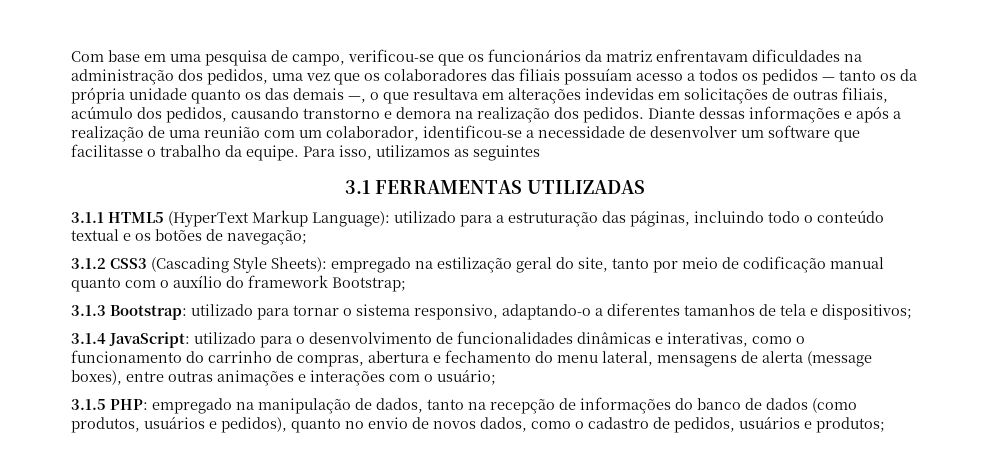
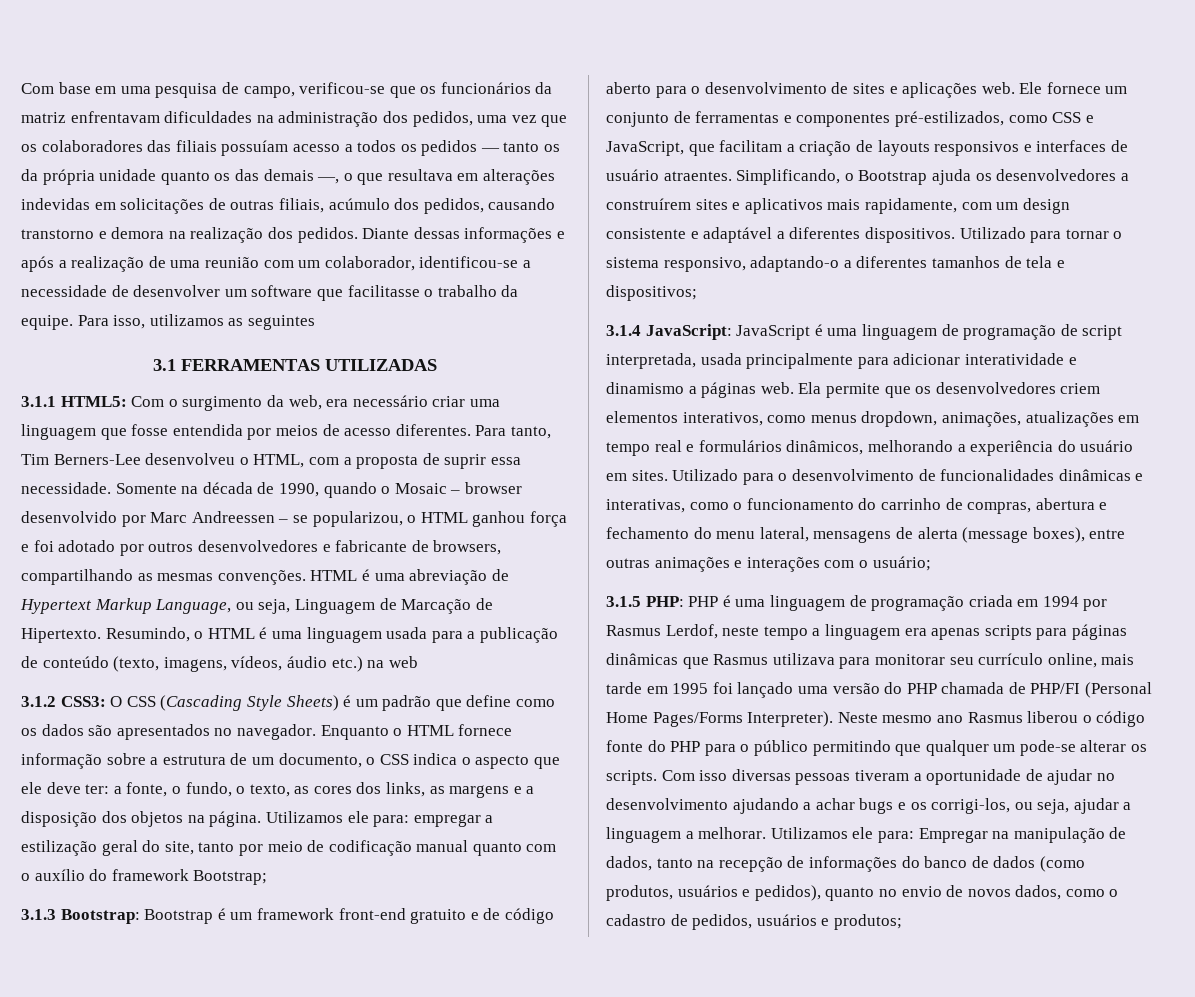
[108,210,884,227] [71,229,307,245] [71,257,433,273] HTML5 (HyperText Markup Language): utilizado para a estruturação das páginas, incluindo todo o conteúdo textual e os botões de navegação; // 3.1.2 CSS3 (Cascading Style Sheets): empregado na -> [60,395,500,411] [21,424,551,440] [21,453,521,469] [21,482,522,498] [21,511,567,527] [21,540,502,556] [21,569,509,585] [20,598,493,614] [21,627,558,643] [21,656,418,672] [21,695,556,711] [21,724,513,740] [21,753,561,769] [21,782,535,798] [21,811,494,827] HTML5: Com o surgimento da web, era necessário criar uma linguagem que fosse entendida por meios de acesso diferentes. Para tanto, Tim Berners-Lee desenvolveu o HTML, com a proposta de suprir essa necessidade. Somente na década de 1990, quando o Mosaic – browser desenvolvido por Marc Andreessen – se popularizou, o HTML ganhou força e foi adotado por outros desenvolvedores e fabricante de browsers, compartilhando as mesmas convenções. HTML é uma abreviação de Hypertext Markup Language, ou seja, Linguagem de Marcação de Hipertexto. Resumindo, o HTML é uma linguagem usada para a publicação de conteúdo (texto, imagens, vídeos, áudio etc.) na web // 3.1.2 CSS3: O CSS (Cascading Style Sheets) é um padrão que define como os dados são apresentados no navegador. Enquanto o HTML fornece informação sobre a estrutura de um documento, o CSS indica o aspecto que ele deve ter: a fonte, o fundo, o texto, as cores dos links, as margens e a disposição dos objetos na página. Utilizamos ele para: empregar a
[191,304,253,316] utilizado -> [144,908,554,924] [606,82,1128,98] [606,111,1094,127] [606,140,1128,156] [606,169,1129,185] [606,198,1070,214] [606,227,1026,243] Bootstrap é um framework front-end gratuito e de código aberto para o desenvolvimento de sites e aplicações web. Ele fornece um conjunto de ferramentas e componentes pré-estilizados, como CSS e JavaScript, que facilitam a criação de layouts responsivos e interfaces de usuário atraentes. Simplificando, o Bootstrap ajuda os desenvolvedores a construírem sites e aplicativos mais rapidamente, com um design consistente e adaptável a diferentes dispositivos. Utilizado
[194,332,256,344] utilizado -> [736,324,1123,340] [606,353,1077,369] [606,382,1101,398] [606,411,1140,427] [606,440,1134,456] [606,469,739,481] JavaScript é uma linguagem de programação de script interpretada, usada principalmente para adicionar interatividade e dinamismo a páginas web. Ela permite que os desenvolvedores criem elementos interativos, como menus dropdown, animações, atualizações em tempo real e formulários dinâmicos, melhorando a experiência do usuário em sites. Utilizado
[152,398,232,414] empregado -> [688,595,1108,611] [606,624,1127,640] [606,653,1135,669] [606,682,1153,698] [606,711,1146,727] [606,740,1148,756] [606,769,1115,785] [606,798,1132,814] [606,827,988,843] PHP é uma linguagem de programação criada em 1994 por Rasmus Lerdof, neste tempo a linguagem era apenas scripts para páginas dinâmicas que Rasmus utilizava para monitorar seu currículo online, mais tarde em 1995 foi lançado uma versão do PHP chamada de PHP/FI (Personal Home Pages/Forms Interpreter). Neste mesmo ano Rasmus liberou o código fonte do PHP para o público permitindo que qualquer um pode-se alterar os scripts. Com isso diversas pessoas tiveram a oportunidade de ajudar no desenvolvimento ajudando a achar bugs e os corrigi-los, ou seja, ajudar a linguagem a melhorar. Utilizamos ele para: Empregar

